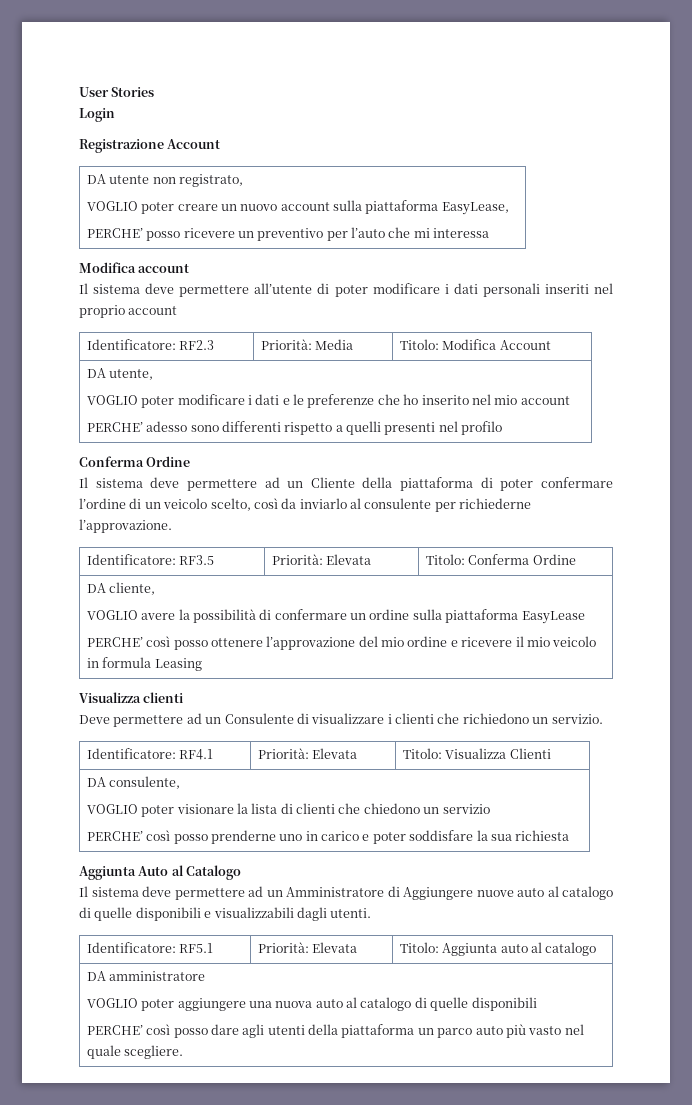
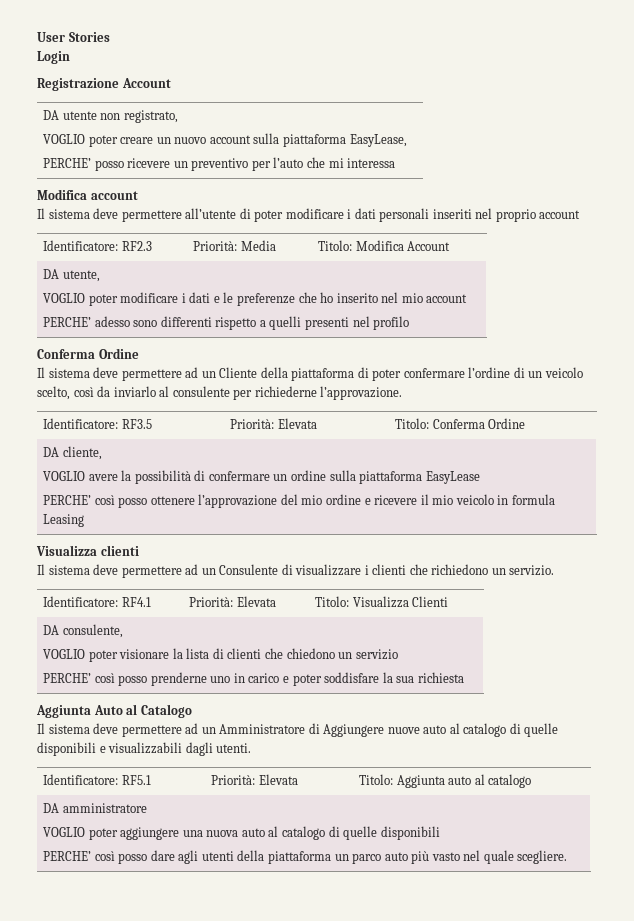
[79,715,110,724] Deve -> [37,564,119,575] Il sistema deve

